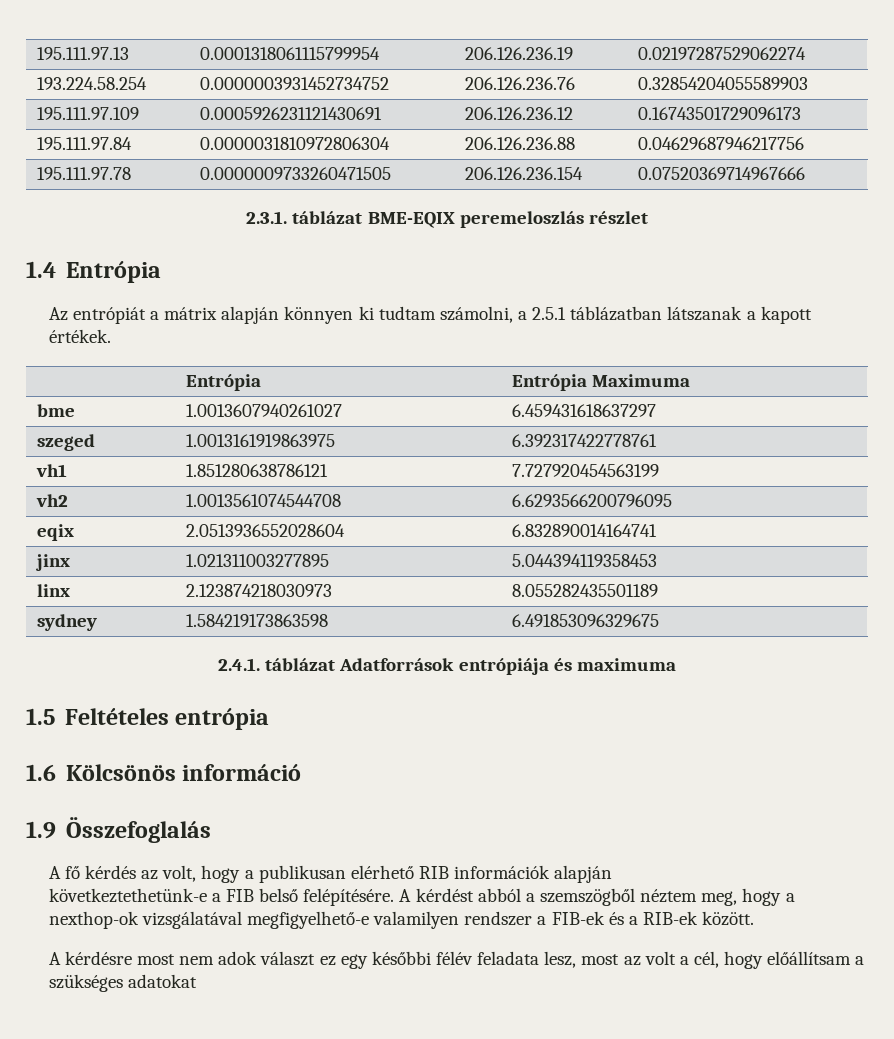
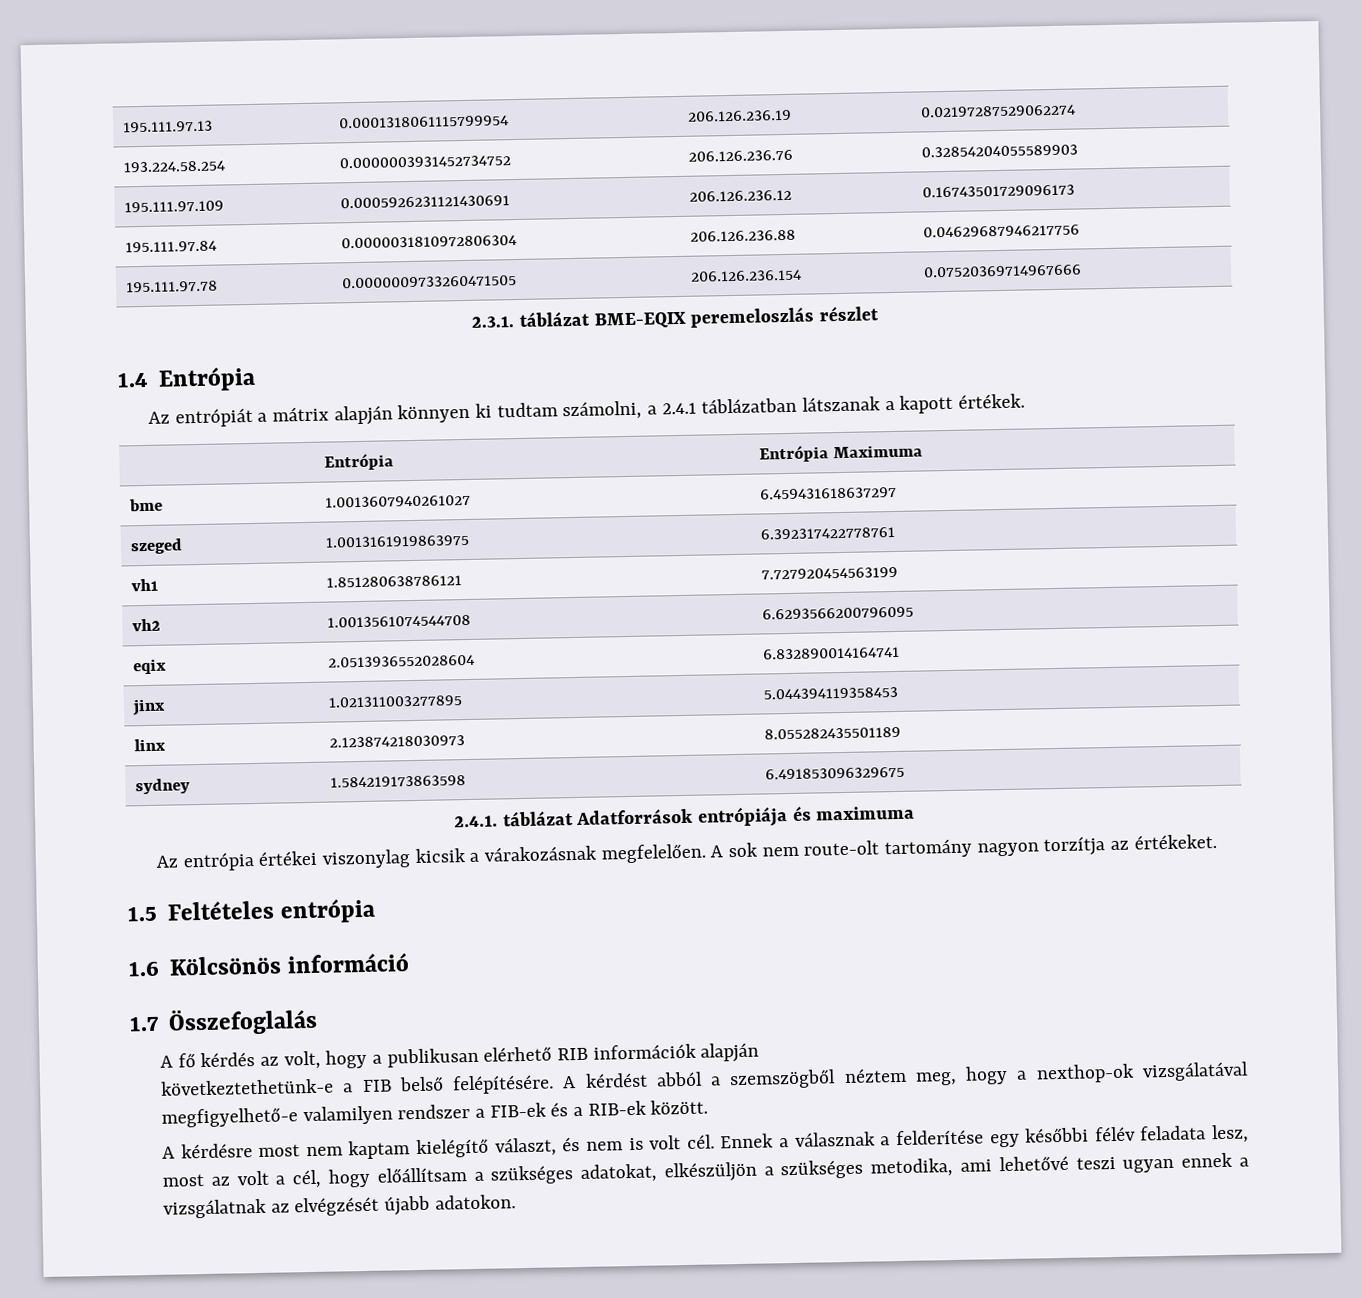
[532,307,567,320] 2.5.1 -> [661,402,697,415] 2.4.1
(676, 664) none -> [155,834,1217,872] // Az entrópia értékei viszonylag kicsik a várakozásnak megfelelően. A sok nem route-olt tartomány nagyon torzítja az értékeket.
[26,821,56,839] 1.9 -> [129,1015,160,1032] 1.7
[218,951,336,966] adok választ ez -> [348,1129,984,1160] kaptam kielégítő választ, és nem is volt cél. Ennek a válasznak a felderítése
[127,974,197,988] adatokat -> [580,1152,1249,1183] [162,1194,516,1219] adatokat, elkészüljön a szükséges metodika, ami lehetővé teszi ugyan ennek a vizsgálatnak az elvégzését újabb adatokon.

